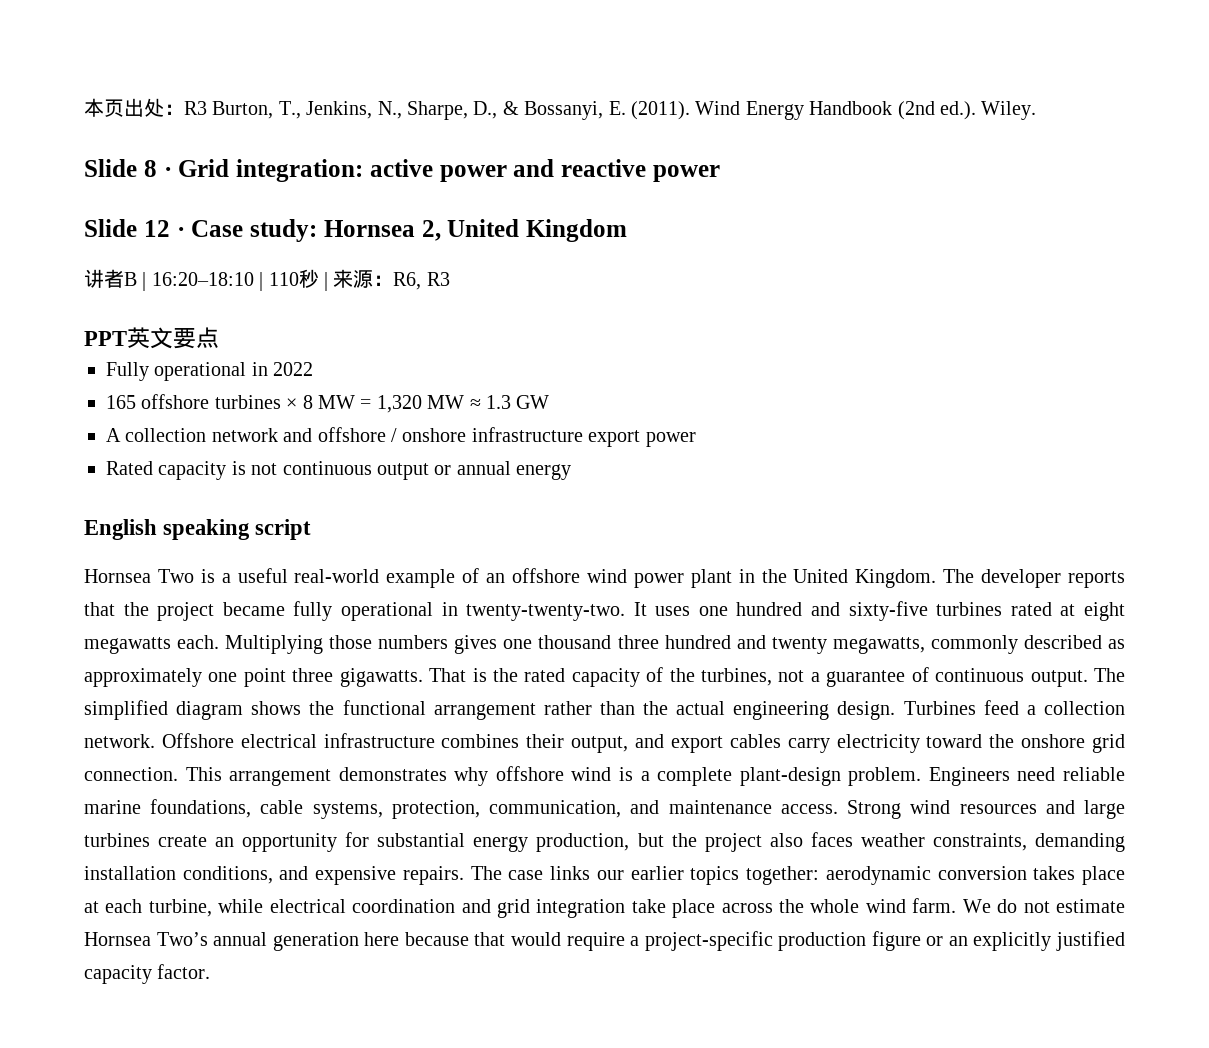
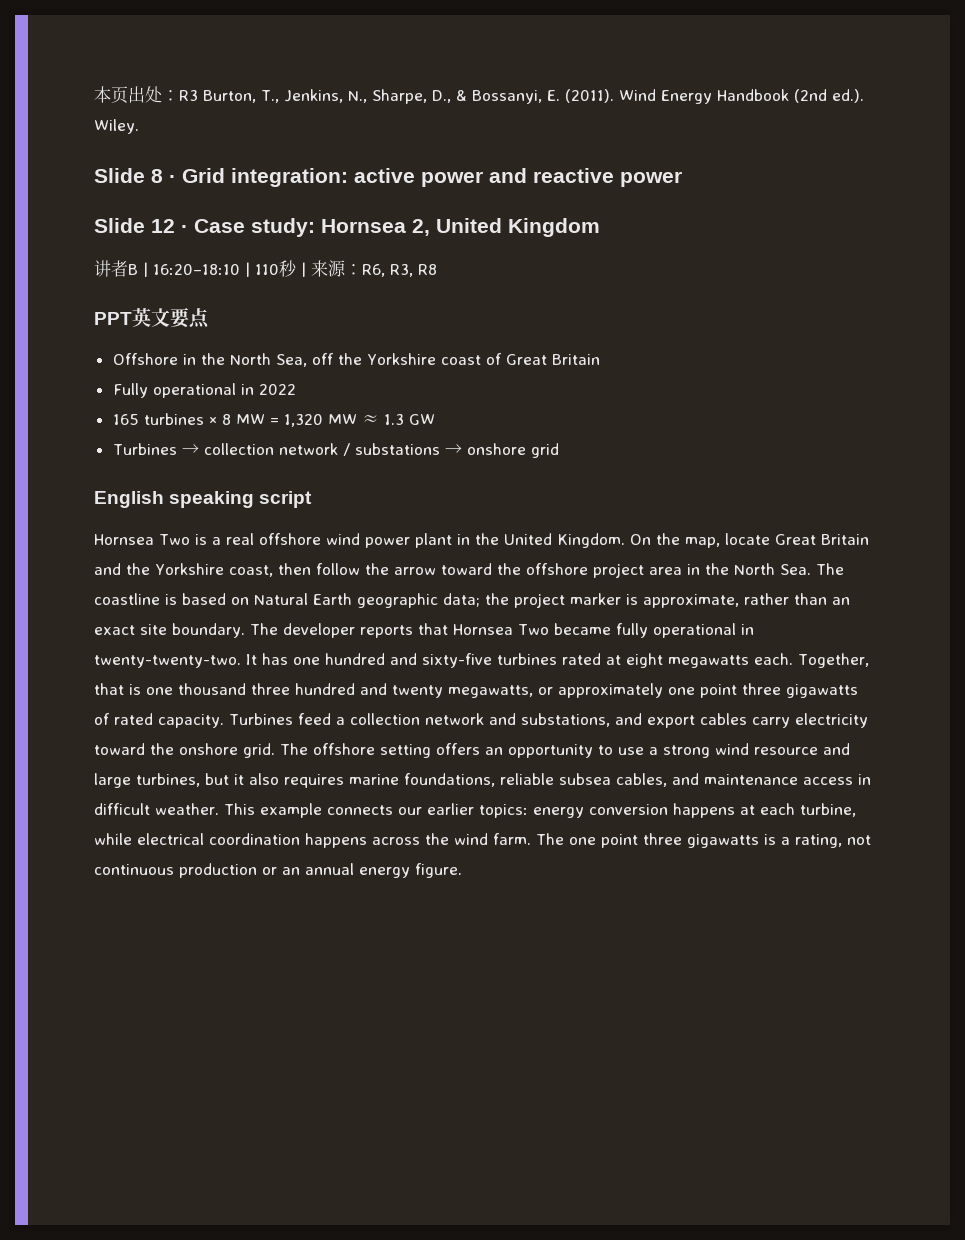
[426,272,450,286] R3 -> [390,264,437,277] R3, R8
(219, 337) none -> [112,353,600,367] // Offshore in the North Sea, off the Yorkshire coast of Great Britain
[141,394,210,409] offshore -> (139, 419) none
[106,427,696,447] [106,461,572,480] A collection network and offshore / onshore infrastructure export power // Rated capacity is not continuous output or annual energy -> [112,443,559,458] Turbines → collection network / substations → onshore grid
[237,568,506,588] useful real-world example of an -> [225,533,254,545] real
(937, 578) none -> [629,533,869,548] [94,563,844,578] [94,593,850,608] [94,623,245,638] On the map, locate Great Britain and the Yorkshire coast, then follow the arrow toward the offshore project area in the North Sea. The coastline is based on Natural Earth geographic data; the project marker is approximate, rather than an exact site boundary.
[123,602,215,621] the project -> [453,624,549,635] Hornsea Two
[655,606,691,616] uses -> [262,653,288,665] has
[225,635,498,654] Multiplying those numbers gives -> [798,653,869,668] [94,683,141,695] Together, that is
[930,635,1126,654] commonly described as -> [538,687,553,695] or
[339,667,1126,687] [84,700,1125,720] [84,733,629,753] gigawatts. That is the rated capacity of the turbines, not a guarantee of continuous output. The simplified diagram shows the functional arrangement rather than the actual engineering design. Turbines feed a collection network. Offshore electrical infrastructure combines their output, -> [786,684,858,698] [94,713,610,728] gigawatts of rated capacity. Turbines feed a collection network and substations,
[1092,734,1125,753] [84,766,1125,786] [84,799,1126,819] [84,832,1126,852] [84,866,1125,885] grid connection. This arrangement demonstrates why offshore wind is a complete plant-design problem. Engineers need reliable marine foundations, cable systems, protection, communication, and maintenance access. Strong wind resources and large turbines create an opportunity for substantial energy production, but the project also faces weather constraints, demanding installation conditions, and expensive repairs. The case links our earlier topics together: aerodynamic conversion takes place -> [243,743,850,758] [94,773,871,788] [94,803,735,818] grid. The offshore setting offers an opportunity to use a strong wind resource and large turbines, but it also requires marine foundations, reliable subsea cables, and maintenance access in difficult weather. This example connects our earlier topics: energy conversion happens
[461,899,716,918] and grid integration take place -> [305,833,367,848] happens
[810,899,860,913] whole -> (449, 839) none
[962,899,1126,913] [84,931,1125,951] [84,964,211,984] We do not estimate Hornsea Two’s annual generation here because that would require a project-specific production figure or an explicitly justified capacity factor. -> [536,833,871,848] [94,863,462,878] The one point three gigawatts is a rating, not continuous production or an annual energy figure.

